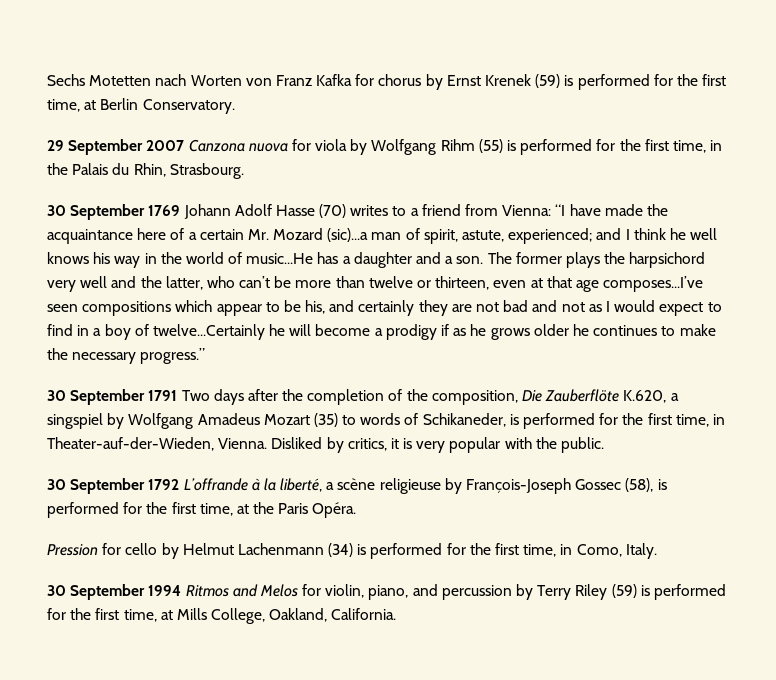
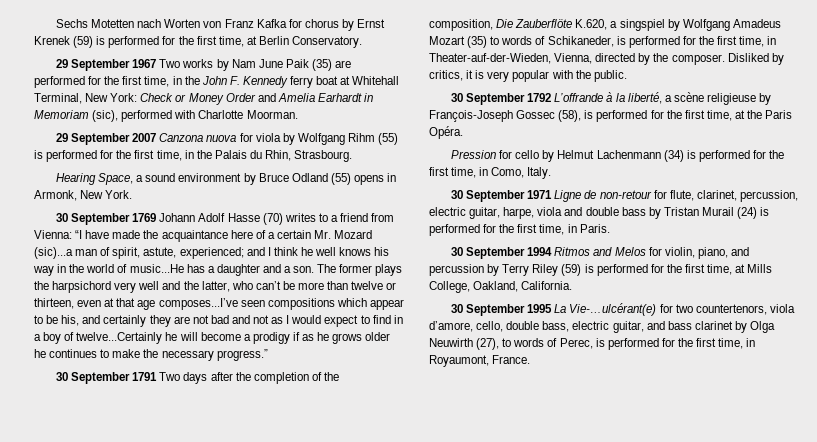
(235, 106) none -> [56,59,352,71] [34,76,400,88] [34,93,374,105] [34,110,298,122] // 29 September 1967 Two works by Nam June Paik (35) are performed for the first time, in the John F. Kennedy ferry boat at Whitehall Terminal, New York: Check or Money Order and Amelia Earhardt in Memoriam (sic), performed with Charlotte Moorman.
(244, 171) none -> [56,173,397,185] [34,190,133,201] // Hearing Space, a sound environment by Bruce Odland (55) opens in Armonk, New York.
[218,438,268,449] Vienna. -> [554,53,725,65] Vienna, directed by the composer.
(657, 551) none -> [451,190,799,202] [429,207,770,219] [429,224,610,236] // 30 September 1971 Ligne de non-retour for flute, clarinet, percussion, electric guitar, harpe, viola and double bass by Tristan Murail (24) is performed for the first time, in Paris.
(397, 614) none -> [451,303,795,316] [429,321,776,333] [429,338,756,350] [429,355,531,367] // 30 September 1995 La Vie-…ulcérant(e) for two countertenors, viola d’amore, cello, double bass, electric guitar, and bass clarinet by Olga Neuwirth (27), to words of Perec, is performed for the first time, in Royaumont, France.

